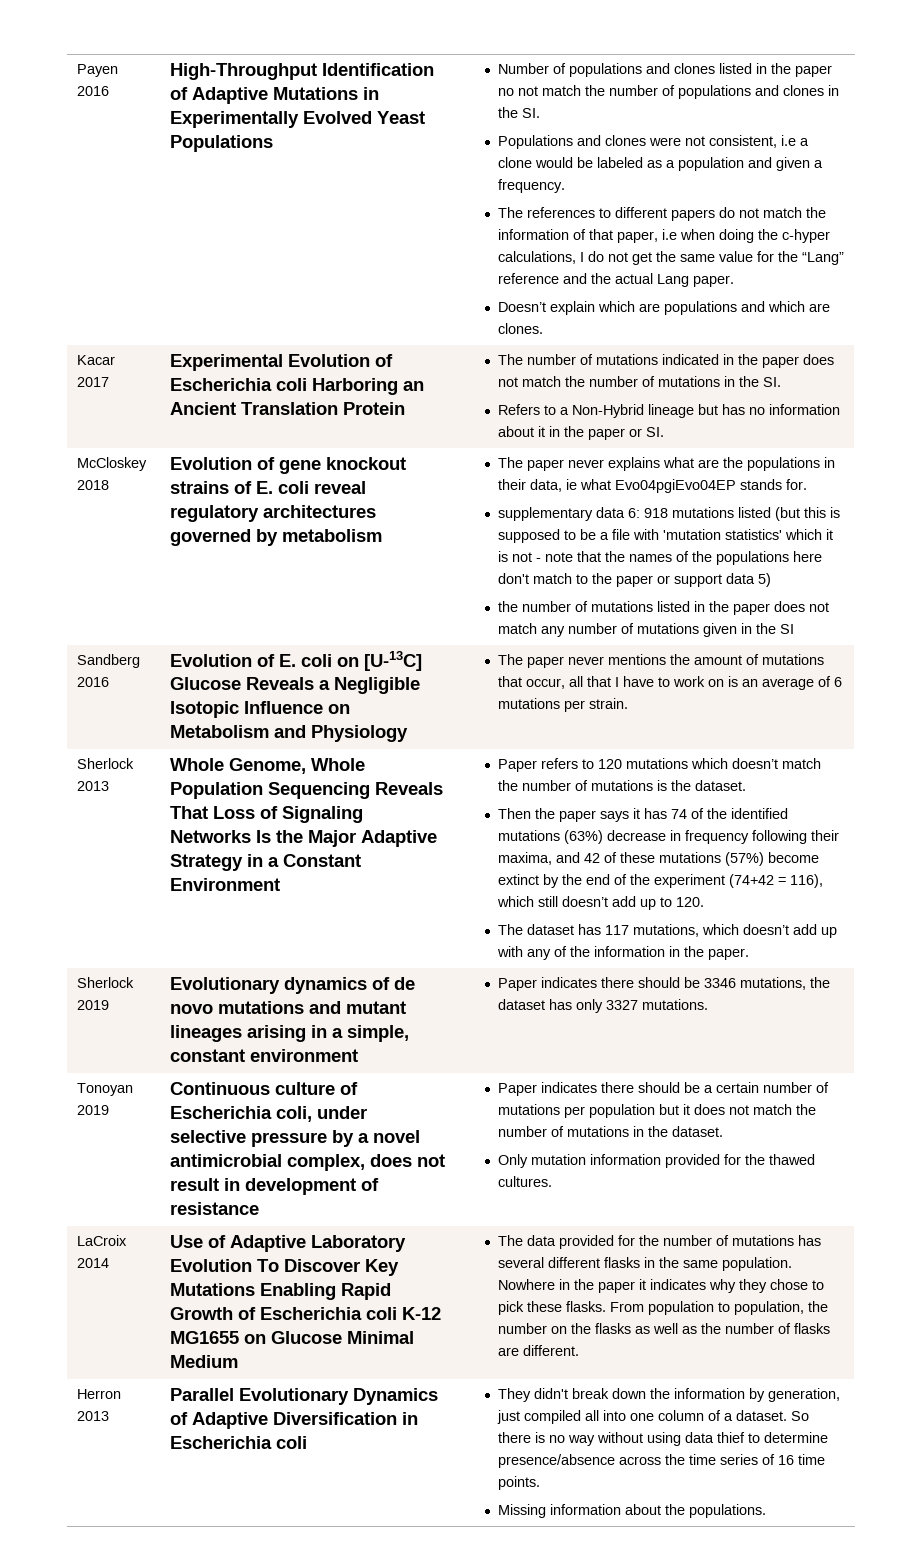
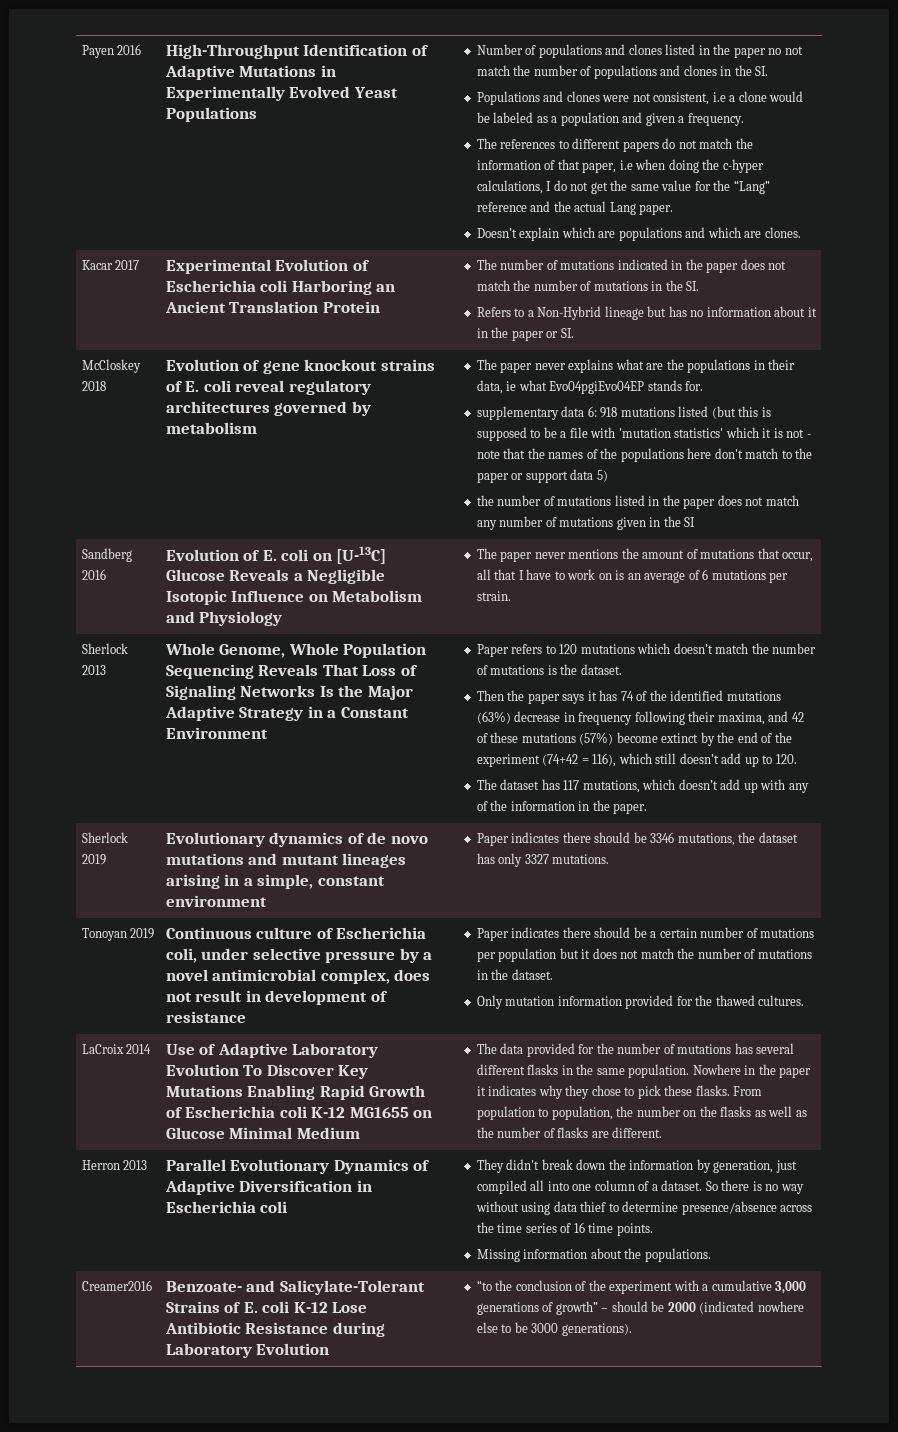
(767, 1511) none -> [81,1280,152,1291] [165,1280,425,1295] [165,1301,368,1313] [164,1322,385,1337] [165,1343,330,1358] [476,1280,807,1294] [476,1301,804,1315] [476,1322,632,1336] // Creamer2016 | Benzoate- and Salicylate-Tolerant Strains of E. coli K-12 Lose Antibiotic Resistance during Laboratory Evolution | “to the conclusion of the experiment with a cumulative 3,000 generations of growth” – should be 2000 (indicated nowhere else to be 3000 generations).

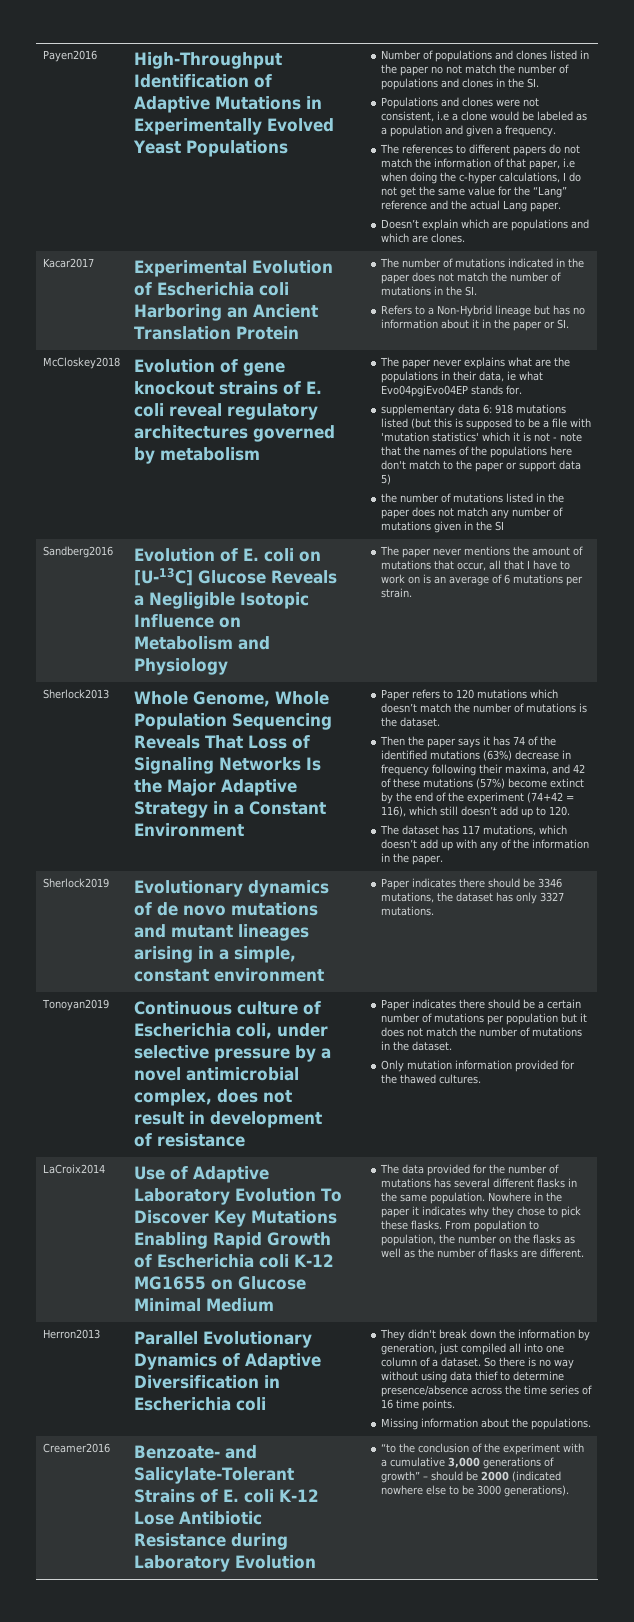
[81,44,142,58] Payen 2016 -> [42,50,97,62] Payen2016
[81,260,140,270] Kacar 2017 -> [42,258,94,268] Kacar2017
[81,359,141,373] [81,381,106,391] McCloskey 2018 -> [42,357,120,369] McCloskey2018
[81,548,132,562] [81,569,106,580] Sandberg 2016 -> [42,546,113,558] Sandberg2016
[81,643,128,654] [81,665,106,675] Sherlock 2013 -> [42,689,109,699] Sherlock2013
[81,832,128,843] [81,854,106,865] Sherlock 2019 -> [42,878,109,888] Sherlock2019
[81,928,155,941] Tonoyan 2019 -> [41,999,109,1011] Tonoyan2019
[81,1044,152,1054] LaCroix 2014 -> [42,1164,105,1174] LaCroix2014
[81,1160,148,1170] Herron 2013 -> [42,1329,100,1339] Herron2013

